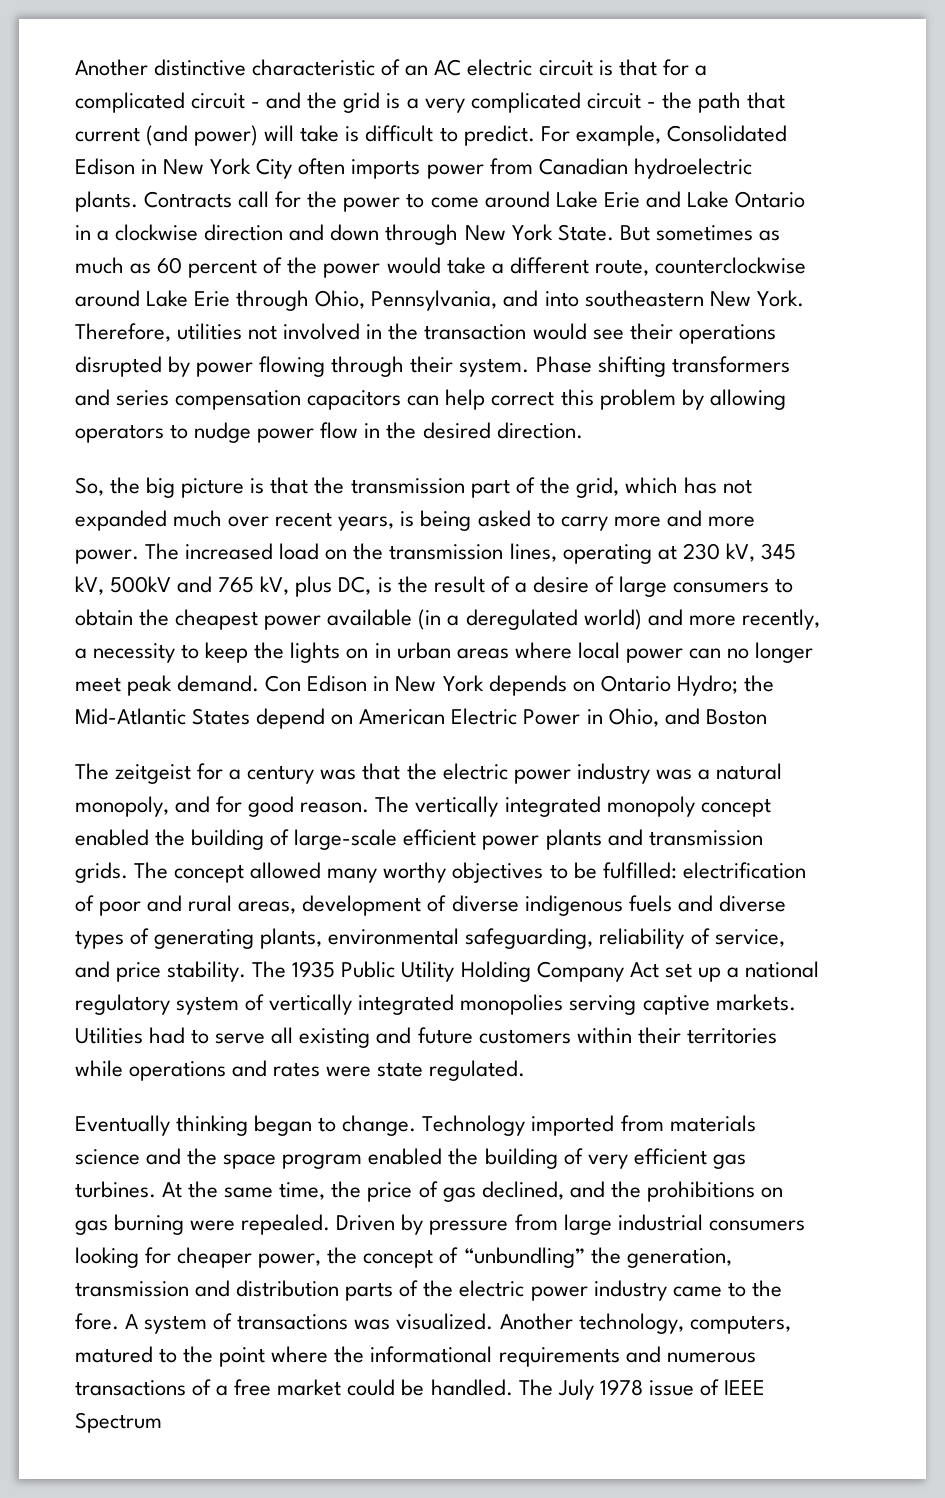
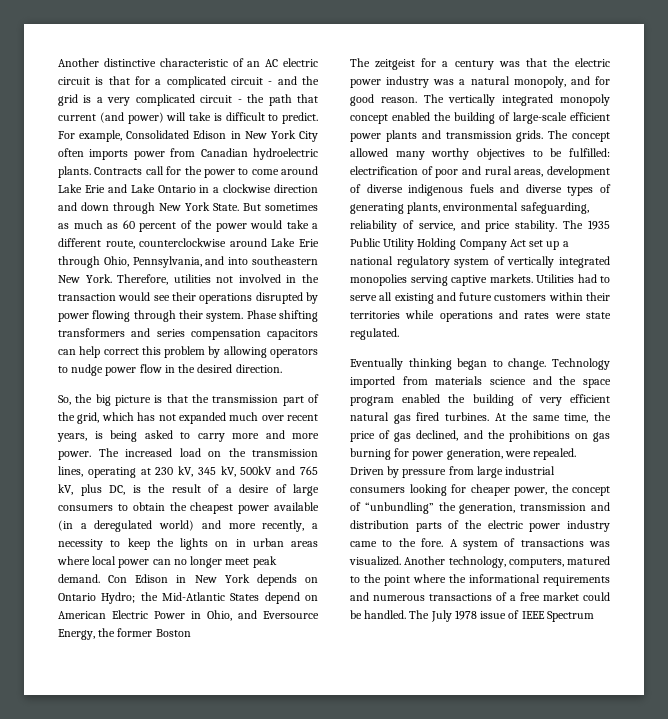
(700, 716) none -> [263,611,319,619] [58,628,153,640] Eversource Energy, the former
[712,1154,746,1169] gas -> [350,412,440,424] natural gas fired
(185, 1224) none -> [394,448,503,460] for power generation,

